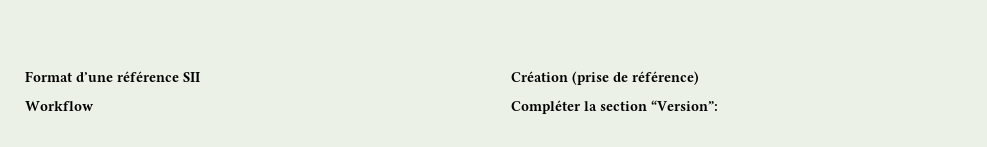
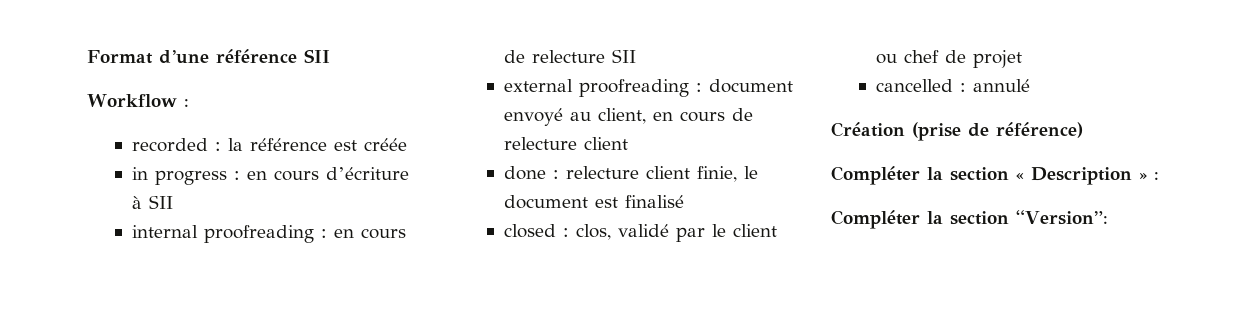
[511,71,699,85] // Création (prise de référence) -> [183,99,189,107] [132,138,408,152] [132,167,410,185] [132,195,174,209] [132,225,407,243] [504,49,637,63] [504,79,794,97] [504,108,754,126] [504,137,629,150] [504,166,759,182] [504,195,685,209] [504,224,778,242] [876,50,1023,68] [876,79,1031,92] [831,122,1083,141] [831,166,1159,185] : // recorded : la référence est créée // in progress : en cours d’écriture à SII // internal proofreading : en cours de relecture SII // external proofreading : document envoyé au client, en cours de relecture client // done : relecture client finie, le document est finalisé // closed : clos, validé par le client ou chef de projet // cancelled : annulé // Création (prise de référence) // Compléter la section « Description » :

